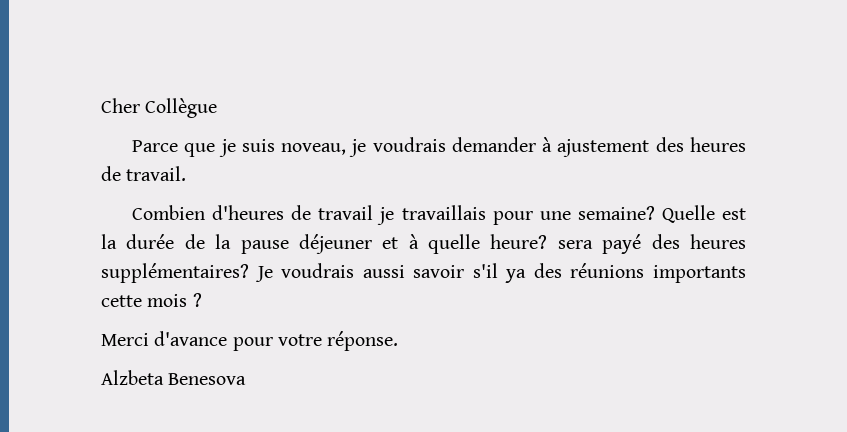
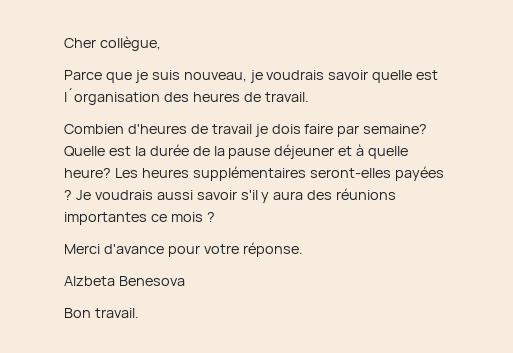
[145,98,218,118] Collègue -> [99,36,161,51] collègue,
[281,143,347,155] noveau, -> [183,72,247,82] nouveau,
[451,137,650,157] demander à ajustement -> [328,70,439,83] [64,88,160,105] savoir quelle est l´organisation
[401,205,571,225] travaillais pour une -> [271,124,360,137] dois faire par
[557,234,746,254] [101,263,249,283] sera payé des heures supplémentaires? -> [114,166,444,181] [64,190,72,200] Les heures supplémentaires seront-elles payées ?
[505,263,746,283] [101,295,142,307] ya des réunions importants cette -> [261,188,397,203] [64,212,167,225] y aura des réunions importantes ce
(247, 379) none -> [64,308,139,318] // Bon travail.

